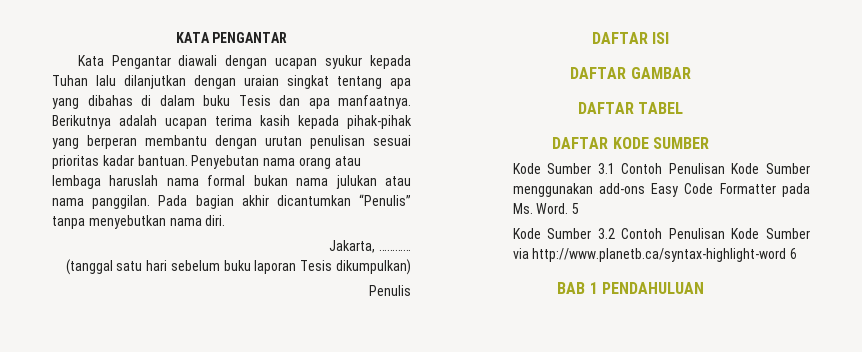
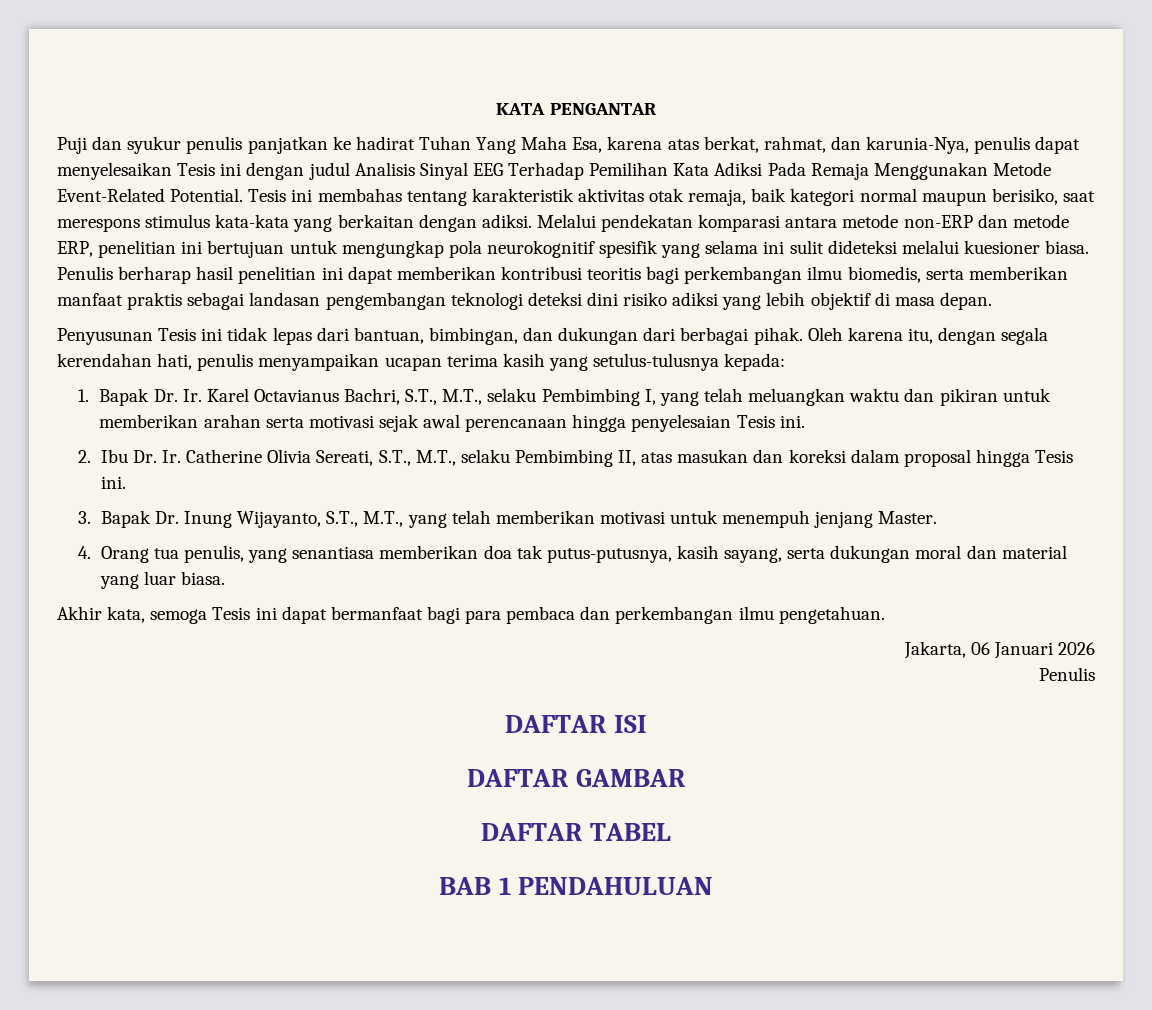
[77,55,411,69] [52,75,411,89] [52,95,411,109] [52,115,412,129] [52,135,411,149] [52,155,361,169] [52,175,411,189] [52,194,411,209] [52,215,226,229] [329,240,411,253] [65,259,411,275] Kata Pengantar diawali dengan ucapan syukur kepada Tuhan lalu dilanjutkan dengan uraian singkat tentang apa yang dibahas di dalam buku Tesis dan apa manfaatnya. Berikutnya adalah ucapan terima kasih kepada pihak-pihak yang berperan membantu dengan urutan penulisan sesuai prioritas kadar bantuan. Penyebutan nama orang atau lembaga haruslah nama formal bukan nama julukan atau nama panggilan. Pada bagian akhir dicantumkan “Penulis” tanpa menyebutkan nama diri. // Jakarta, ………… // (tanggal satu hari sebelum buku laporan Tesis dikumpulkan) -> [57,136,1081,154] [57,162,1051,180] [57,188,1095,206] [57,214,1069,232] [57,240,1090,258] [57,266,1068,284] [57,292,992,310] [57,327,1049,345] [57,353,786,371] [78,388,1051,406] [99,414,805,432] [78,449,1074,467] [100,476,126,489] [78,510,938,528] [78,545,1067,563] [99,571,225,589] [57,606,885,624] [903,641,1095,659] Puji dan syukur penulis panjatkan ke hadirat Tuhan Yang Maha Esa, karena atas berkat, rahmat, dan karunia-Nya, penulis dapat menyelesaikan Tesis ini dengan judul Analisis Sinyal EEG Terhadap Pemilihan Kata Adiksi Pada Remaja Menggunakan Metode Event-Related Potential. Tesis ini membahas tentang karakteristik aktivitas otak remaja, baik kategori normal maupun berisiko, saat merespons stimulus kata-kata yang berkaitan dengan adiksi. Melalui pendekatan komparasi antara metode non-ERP dan metode ERP, penelitian ini bertujuan untuk mengungkap pola neurokognitif spesifik yang selama ini sulit dideteksi melalui kuesioner biasa. Penulis berharap hasil penelitian ini dapat memberikan kontribusi teoritis bagi perkembangan ilmu biomedis, serta memberikan manfaat praktis sebagai landasan pengembangan teknologi deteksi dini risiko adiksi yang lebih objektif di masa depan. // Penyusunan Tesis ini tidak lepas dari bantuan, bimbingan, dan dukungan dari berbagai pihak. Oleh karena itu, dengan segala kerendahan hati, penulis menyampaikan ucapan terima kasih yang setulus-tulusnya kepada: // 1. Bapak Dr. Ir. Karel Octavianus Bachri, S.T., M.T., selaku Pembimbing I, yang telah meluangkan waktu dan pikiran untuk memberikan arahan serta motivasi sejak awal perencanaan hingga penyelesaian Tesis ini. // 2. Ibu Dr. Ir. Catherine Olivia Sereati, S.T., M.T., selaku Pembimbing II, atas masukan dan koreksi dalam proposal hingga Tesis ini. // 3. Bapak Dr. Inung Wijayanto, S.T., M.T., yang telah memberikan motivasi untuk menempuh jenjang Master. // 4. Orang tua penulis, yang senantiasa memberikan doa tak putus-putusnya, kasih sayang, serta dukungan moral dan material yang luar biasa. // Akhir kata, semoga Tesis ini dapat bermanfaat bagi para pembaca dan perkembangan ilmu pengetahuan. // Jakarta, 06 Januari 2026
[552,137,709,149] [512,163,810,174] [512,183,810,197] [512,203,580,214] [512,228,810,239] [512,248,798,262] // DAFTAR KODE SUMBER // Kode Sumber 3.1 Contoh Penulisan Kode Sumber menggunakan add-ons Easy Code Formatter pada Ms. Word. 5 // Kode Sumber 3.2 Contoh Penulisan Kode Sumber via http://www.planetb.ca/syntax-highlight-word 6 -> (671, 832) none

